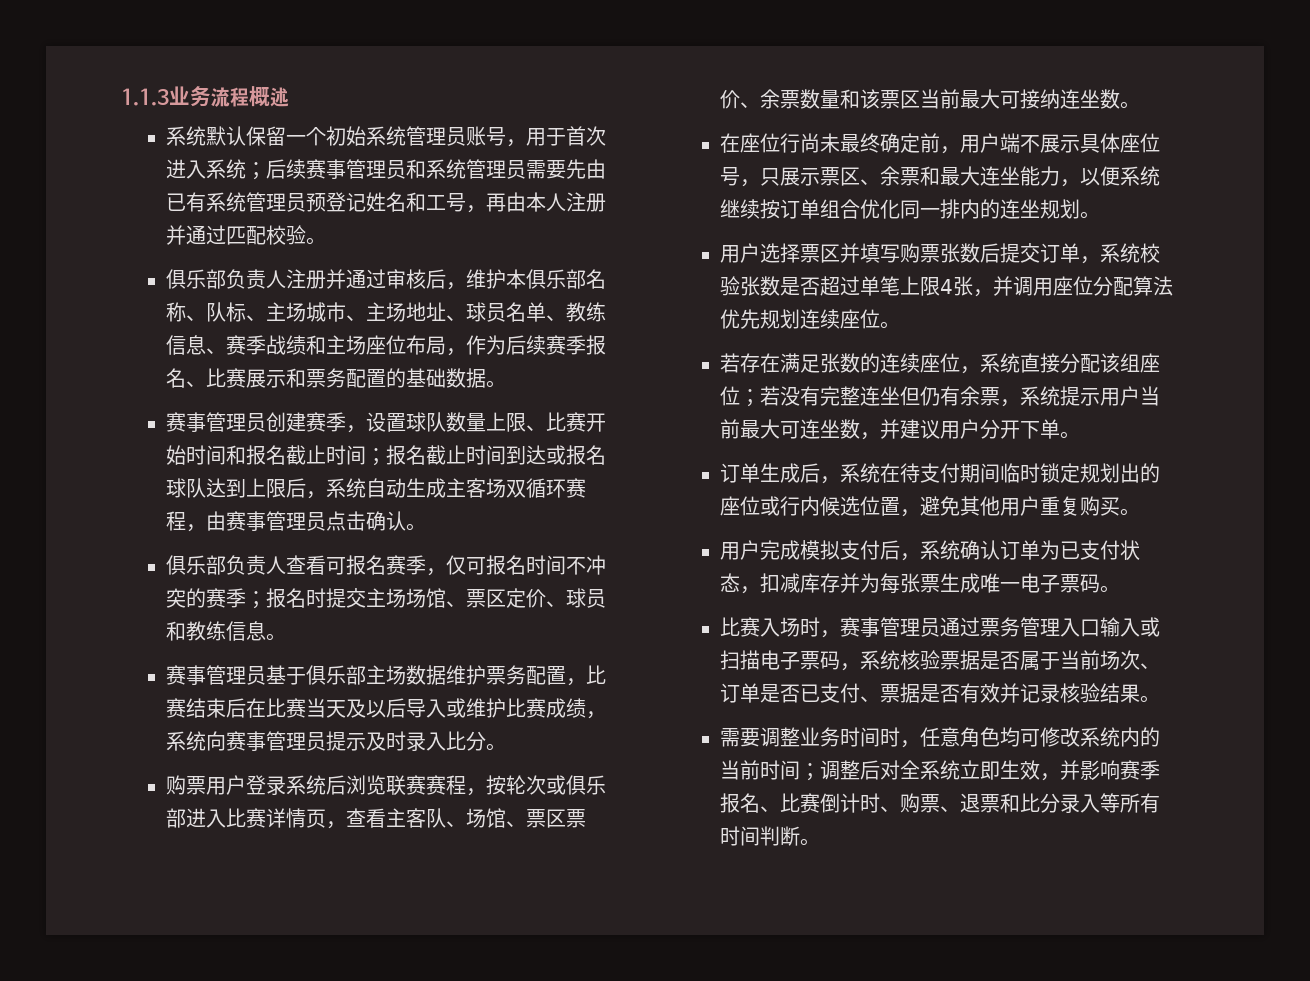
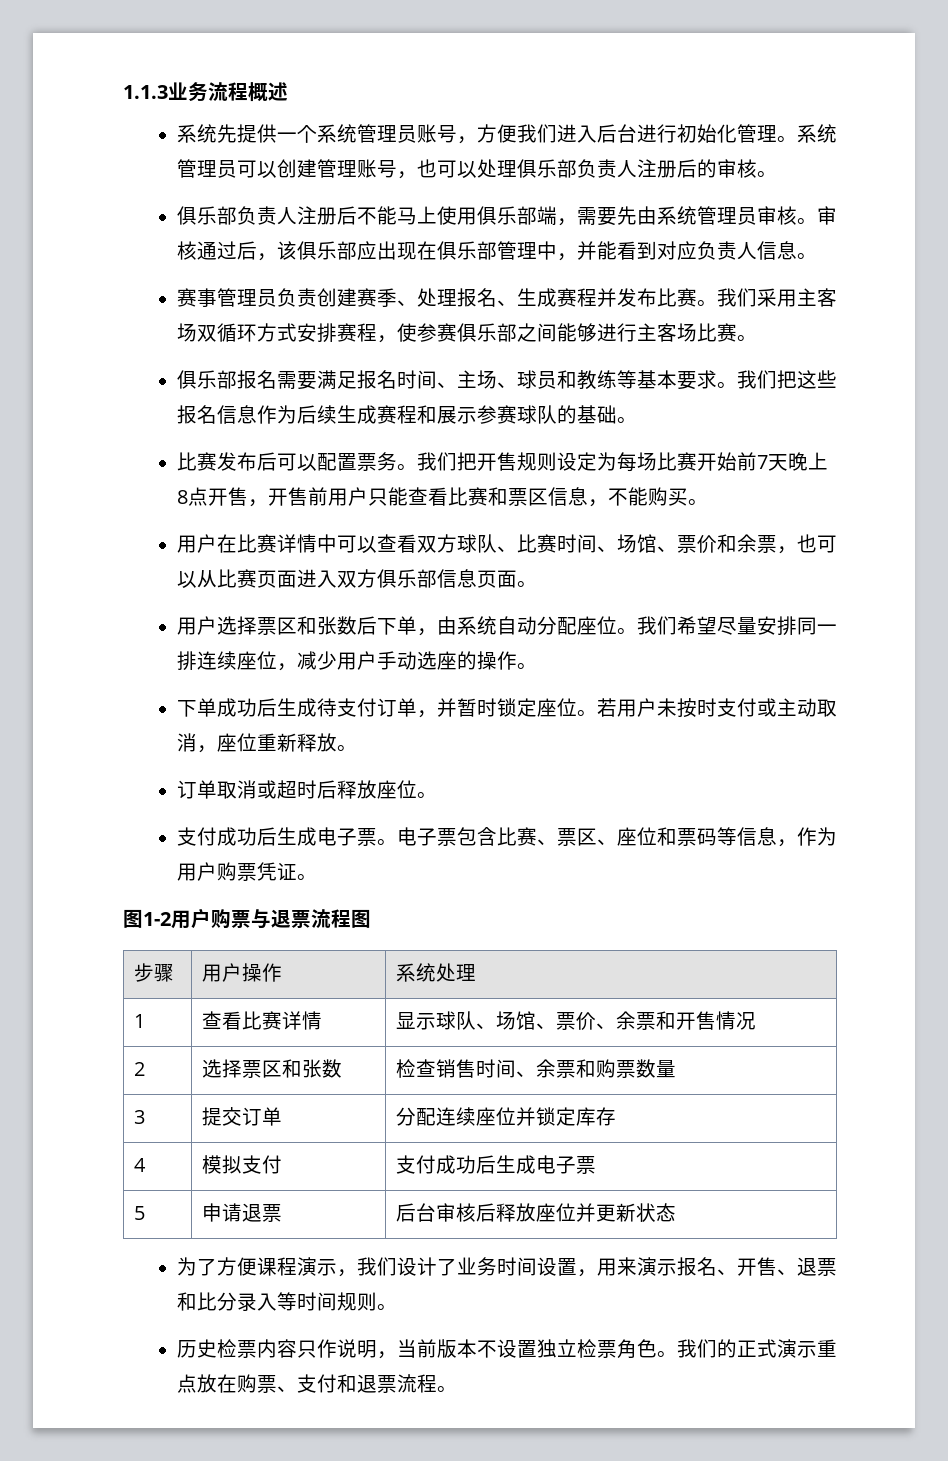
[205,126,606,147] [165,159,606,180] [165,192,606,213] [165,225,306,245] 默认保留一个初始系统管理员账号，用于首次进入系统；后续赛事管理员和系统管理员需要先由已有系统管理员预登记姓名和工号，再由本人注册并通过匹配校验 -> [216,124,837,144] [176,159,757,179] 先提供一个系统管理员账号，方便我们进入后台进行初始化管理。系统管理员可以创建管理账号，也可以处理俱乐部负责人注册后的审核
[325,269,606,290] [165,302,606,322] [165,335,606,356] [165,368,506,388] [165,412,606,433] [165,445,606,466] [165,478,586,499] [165,511,426,532] [165,555,606,576] [165,588,606,609] [165,621,286,641] [165,665,606,686] [165,698,606,719] [165,731,506,751] [165,775,606,796] [165,808,586,829] [719,89,1140,109] [719,133,1160,154] [719,166,1160,187] [719,199,1100,219] [719,243,1160,264] [719,276,1173,297] [719,309,900,329] [719,353,1160,374] [719,386,1160,407] [719,419,1080,440] [719,463,1160,484] [719,496,1140,517] [719,540,1140,561] [719,573,1120,594] [719,617,1160,638] [719,650,1160,671] [719,683,1160,703] [719,727,1160,748] [719,760,1160,781] [719,793,940,813] 并通过审核后，维护本俱乐部名称、队标、主场城市、主场地址、球员名单、教练信息、赛季战绩和主场座位布局，作为后续赛季报名、比赛展示和票务配置的基础数据。 // 赛事管理员创建赛季，设置球队数量上限、比赛开始时间和报名截止时间；报名截止时间到达或报名球队达到上限后，系统自动生成主客场双循环赛程，由赛事管理员点击确认。 // 俱乐部负责人查看可报名赛季，仅可报名时间不冲突的赛季；报名时提交主场场馆、票区定价、球员和教练信息。 // 赛事管理员基于俱乐部主场数据维护票务配置，比赛结束后在比赛当天及以后导入或维护比赛成绩，系统向赛事管理员提示及时录入比分。 // 购票用户登录系统后浏览联赛赛程，按轮次或俱乐部进入比赛详情页，查看主客队、场馆、票区票价、余票数量和该票区当前最大可接纳连坐数。 // 在座位行尚未最终确定前，用户端不展示具体座位号，只展示票区、余票和最大连坐能力，以便系统继续按订单组合优化同一排内的连坐规划。 // 用户选择票区并填写购票张数后提交订单，系统校验张数是否超过单笔上限4张，并调用座位分配算法优先规划连续座位。 // 若存在满足张数的连续座位，系统直接分配该组座位；若没有完整连坐但仍有余票，系统提示用户当前最大可连坐数，并建议用户分开下单。 // 订单生成后，系统在待支付期间临时锁定规划出的座位或行内候选位置，避免其他用户重复购买。 // 用户完成模拟支付后，系统确认订单为已支付状态，扣减库存并为每张票生成唯一电子票码。 // 比赛入场时，赛事管理员通过票务管理入口输入或扫描电子票码，系统核验票据是否属于当前场次、订单是否已支付、票据是否有效并记录核验结果。 // 需要调整业务时间时，任意角色均可修改系统内的当前时间；调整后对全系统立即生效，并影响赛季报名、比赛倒计时、购票 -> [336,206,837,226] [176,241,817,261] [176,288,837,307] [176,323,757,343] [176,370,837,390] [176,405,637,424] [176,452,828,472] [176,487,708,507] [176,534,837,554] [176,569,537,588] [176,616,837,636] [176,651,537,671] [176,698,837,718] [176,733,357,753] [176,780,437,799] [176,827,837,847] [176,862,317,881] [123,908,371,929] [133,963,174,982] [201,963,282,982] [395,963,476,982] [133,1014,145,1028] [201,1011,322,1030] [395,1011,756,1030] [133,1062,145,1076] [201,1059,342,1078] [395,1059,676,1078] [133,1110,145,1124] [201,1107,282,1126] [395,1107,616,1126] [133,1158,146,1172] [201,1155,282,1174] [395,1155,596,1174] [133,1206,145,1220] [201,1203,282,1222] [395,1203,676,1222] [176,1257,777,1277] 后不能马上使用俱乐部端，需要先由系统管理员审核。审核通过后，该俱乐部应出现在俱乐部管理中，并能看到对应负责人信息。 // 赛事管理员负责创建赛季、处理报名、生成赛程并发布比赛。我们采用主客场双循环方式安排赛程，使参赛俱乐部之间能够进行主客场比赛。 // 俱乐部报名需要满足报名时间、主场、球员和教练等基本要求。我们把这些报名信息作为后续生成赛程和展示参赛球队的基础。 // 比赛发布后可以配置票务。我们把开售规则设定为每场比赛开始前7天晚上8点开售，开售前用户只能查看比赛和票区信息，不能购买。 // 用户在比赛详情中可以查看双方球队、比赛时间、场馆、票价和余票，也可以从比赛页面进入双方俱乐部信息页面。 // 用户选择票区和张数后下单，由系统自动分配座位。我们希望尽量安排同一排连续座位，减少用户手动选座的操作。 // 下单成功后生成待支付订单，并暂时锁定座位。若用户未按时支付或主动取消，座位重新释放。 // 订单取消或超时后释放座位。 // 支付成功后生成电子票。电子票包含比赛、票区、座位和票码等信息，作为用户购票凭证。 // 图1-2用户购票与退票流程图 // 步骤 | 用户操作 | 系统处理 // 1 | 查看比赛详情 | 显示球队、场馆、票价、余票和开售情况 // 2 | 选择票区和张数 | 检查销售时间、余票和购票数量 // 3 | 提交订单 | 分配连续座位并锁定库存 // 4 | 模拟支付 | 支付成功后生成电子票 // 5 | 申请退票 | 后台审核后释放座位并更新状态 // 为了方便课程演示，我们设计了业务时间设置，用来演示报名、开售
[1119,793,1160,813] [719,826,800,846] 所有时间判断 -> [296,1292,397,1311] [176,1339,837,1359] [176,1374,437,1393] 时间规则。 // 历史检票内容只作说明，当前版本不设置独立检票角色。我们的正式演示重点放在购票、支付和退票流程

